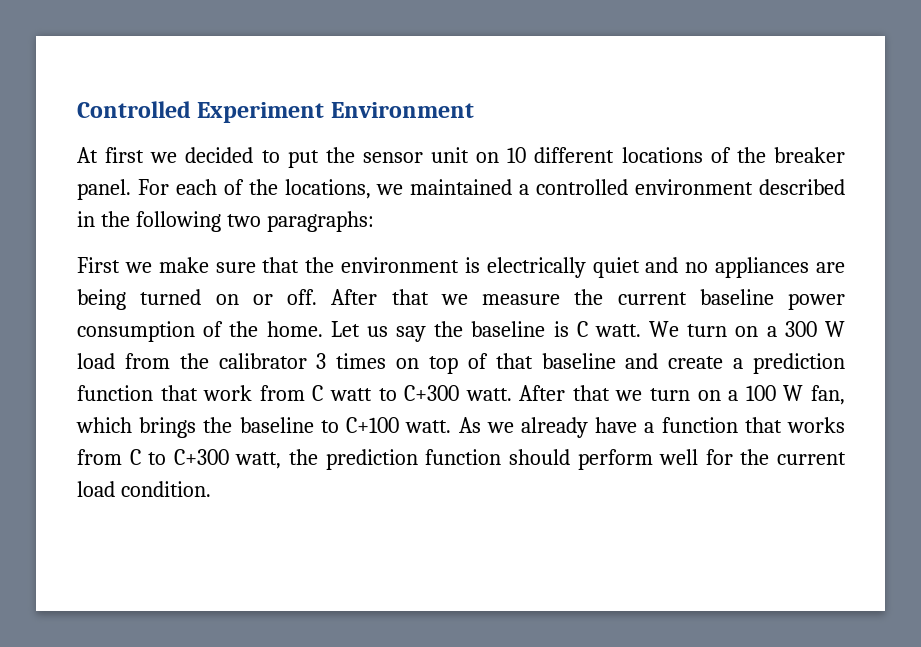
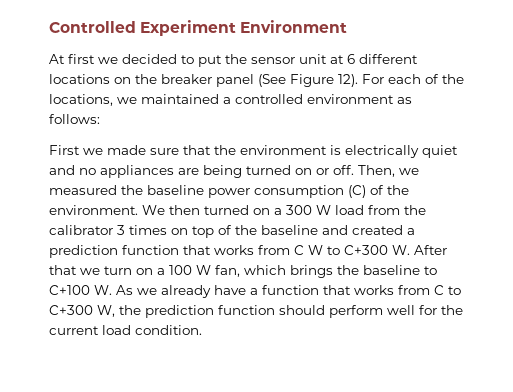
[476,147,527,163] on 10 -> [330,54,355,64] at 6
[710,147,731,163] of -> [114,77,131,84] on
[77,179,131,200] panel. -> [216,74,358,87] panel (See Figure 12).
[758,179,845,195] [77,211,374,232] described in the following two paragraphs: -> [397,97,412,104] [49,114,100,124] as follows:
[158,257,209,273] make -> [107,145,146,155] made
[331,289,687,305] After that we measure the current -> [358,165,419,177] [49,185,143,195] Then, we measured the
[203,321,728,342] of the home. Let us say the baseline is C watt. We turn -> [348,185,409,198] [49,205,249,215] (C) of the environment. We then turned
[495,353,533,369] that -> [235,225,257,235] the
[668,356,724,369] create -> [352,225,403,235] created
[203,385,512,401] work from C watt to C+300 watt. -> [214,245,410,255] works from C W to C+300 W.
[405,420,452,433] watt. -> [94,285,112,295] W.
[235,452,282,469] watt, -> [97,305,115,317] W,

